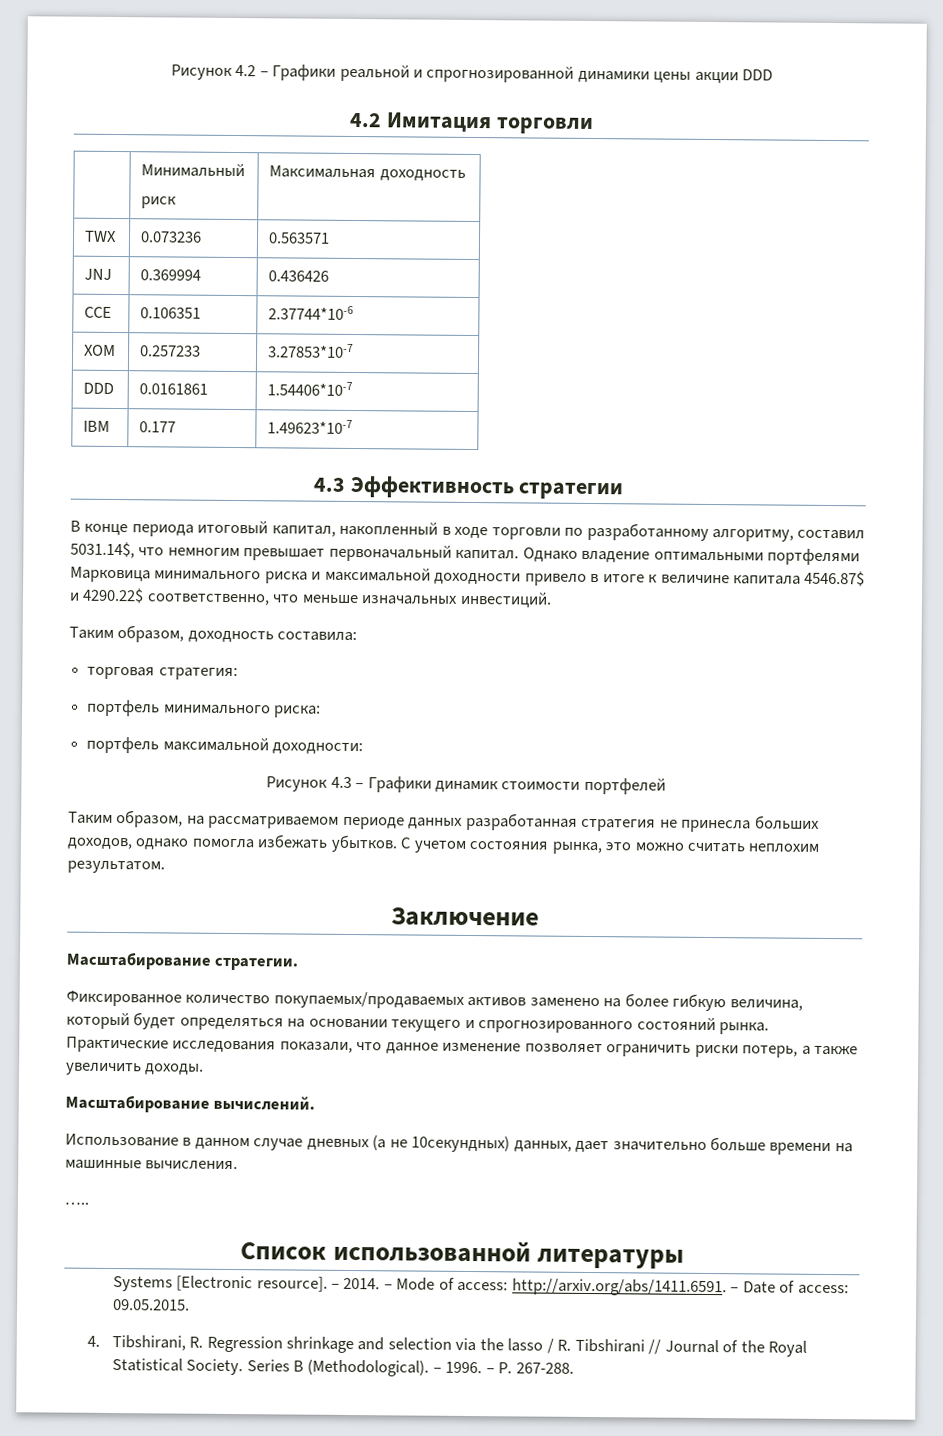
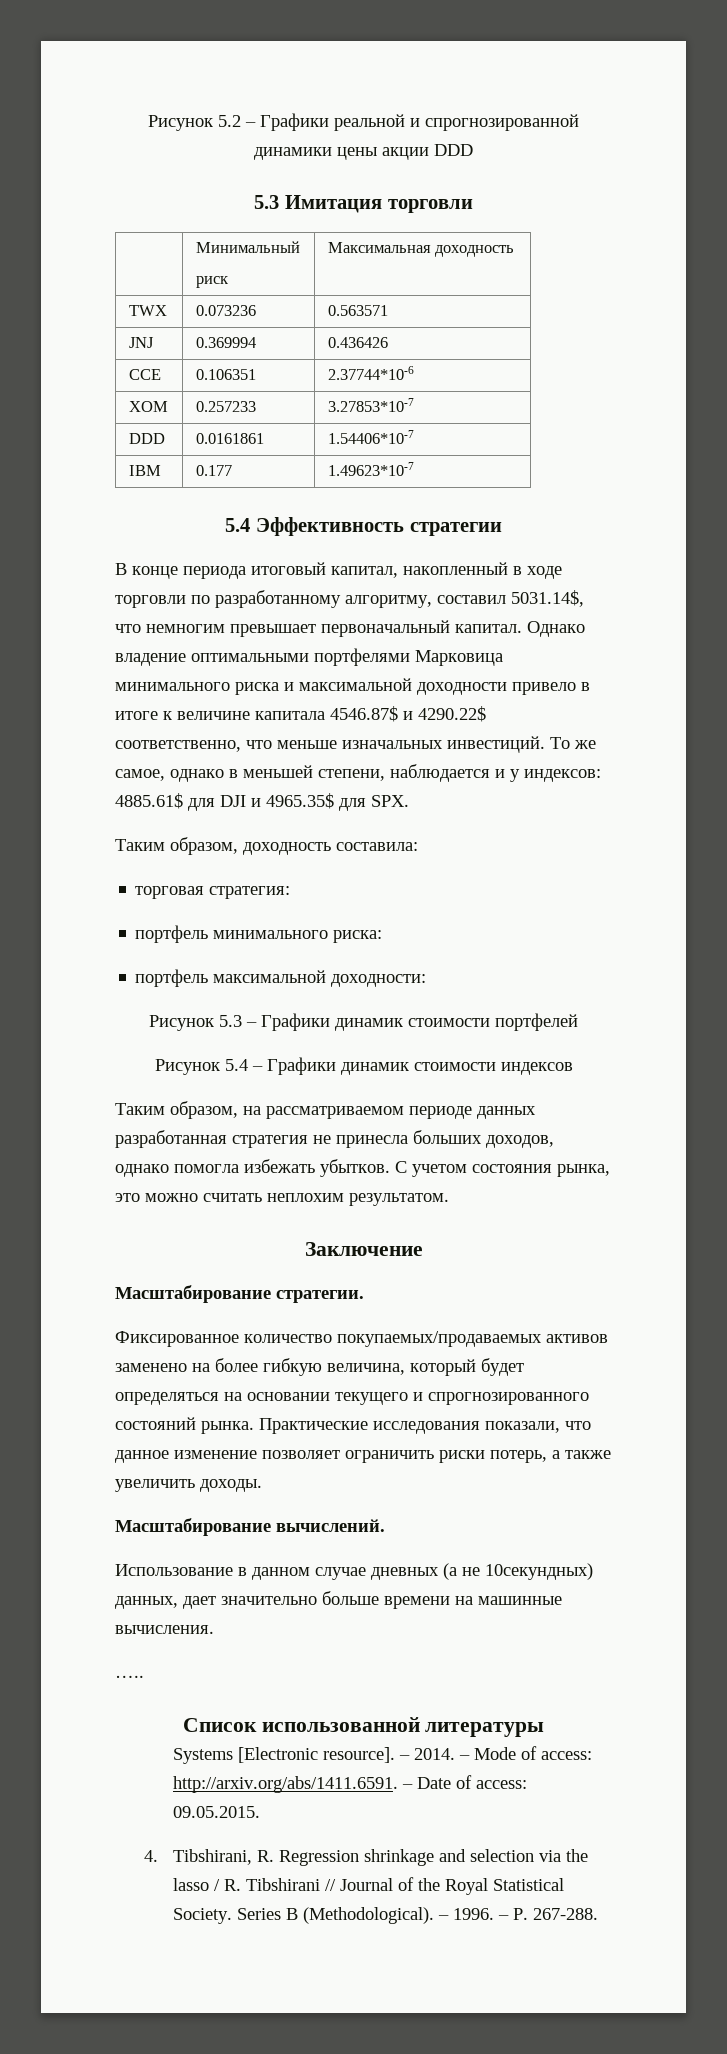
[170,64,257,80] Рисунок 4.2 -> [148,115,241,131] Рисунок 5.2
[349,112,383,128] 4.2 -> [254,195,280,209] 5.3
[312,477,346,492] 4.3 -> [225,518,251,532] 5.4
(552, 599) none -> [550,737,596,749] [115,764,601,782] [115,793,409,811] То же самое, однако в меньшей степени, наблюдается и у индексов: 4885.61$ для DJI и 4965.35$ для SPX.
[330,776,352,788] 4.3 -> [219,1015,242,1027] 5.3
(666, 786) none -> [154,1057,573,1075] // Рисунок 5.4 – Графики динамик стоимости индексов

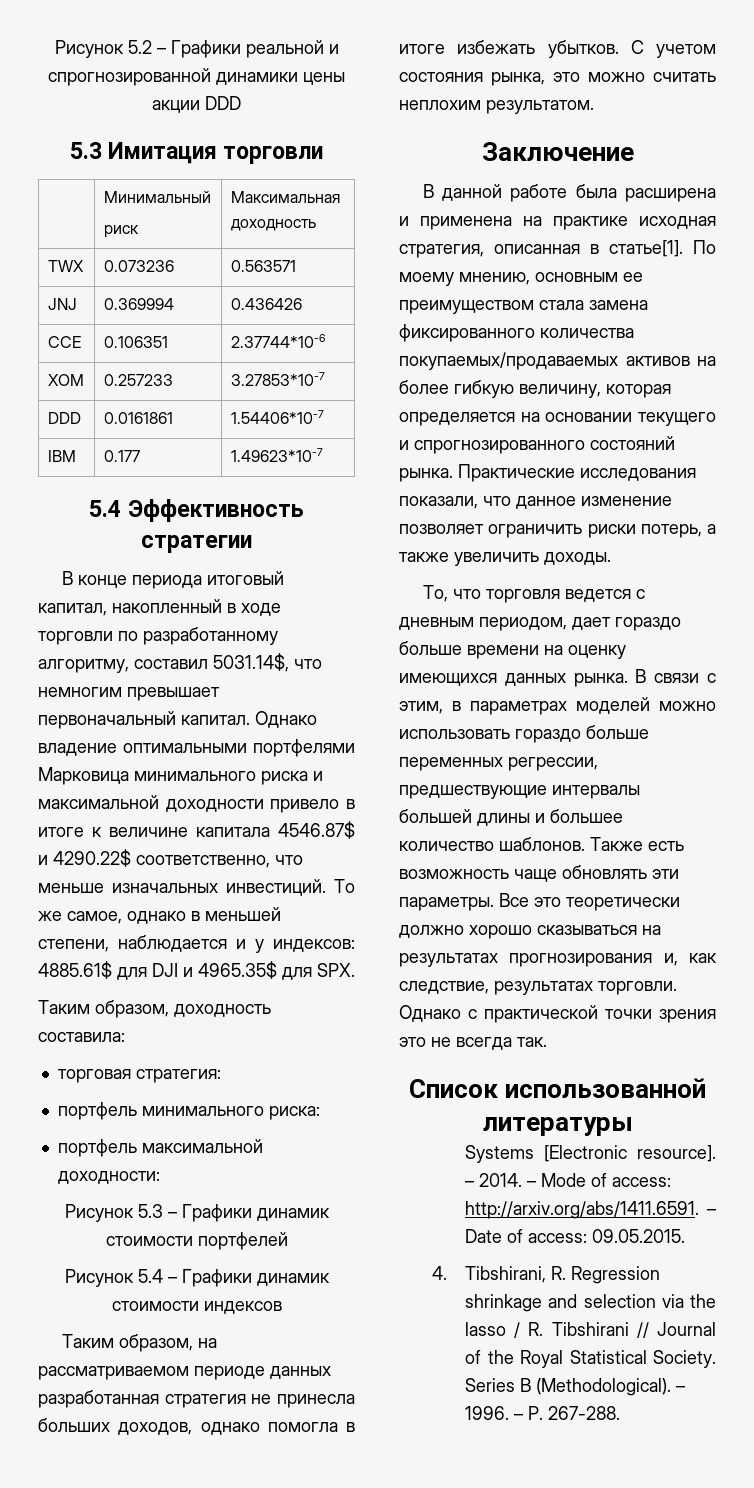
(239, 1168) none -> [346,1422,355,1432] [399,44,445,54] в итоге
[115,1285,364,1303] [115,1331,332,1347] Масштабирование стратегии. // Фиксированное количество -> [422,184,716,202] [399,216,716,230] [399,240,716,258] [399,272,643,286] [399,300,648,314] [399,324,634,342] В данной работе была расширена и применена на практике исходная стратегия, описанная в статье[1]. По моему мнению, основным ее преимуществом стала замена фиксированного количества
[115,1363,187,1372] заменено -> (690, 361) none
[327,1358,524,1376] [115,1392,219,1405] величина, который будет определяться -> [519,384,671,398] [399,412,515,426] величину, которая определяется
[115,1518,385,1536] [115,1563,593,1580] [115,1591,562,1609] [115,1625,214,1634] [115,1675,144,1678] Масштабирование вычислений. // Использование в данном случае дневных (а не 10секундных) данных, дает значительно больше времени на машинные вычисления. // ….. -> [422,585,645,603] [399,617,681,631] [399,641,626,659] [399,669,716,687] [399,697,716,715] [399,725,649,743] [399,757,598,771] [399,785,640,799] [399,809,623,826] [399,837,684,851] [399,865,679,882] [399,893,680,911] [399,925,661,939] [399,953,717,967] [399,981,677,995] [399,1005,716,1023] [399,1037,547,1050] То, что торговля ведется с дневным периодом, дает гораздо больше времени на оценку имеющихся данных рынка. В связи с этим, в параметрах моделей можно использовать гораздо больше переменных регрессии, предшествующие интервалы большей длины и большее количество шаблонов. Также есть возможность чаще обновлять эти параметры. Все это теоретически должно хорошо сказываться на результатах прогнозирования и, как следствие, результатах торговли. Однако с практической точки зрения это не всегда так.

